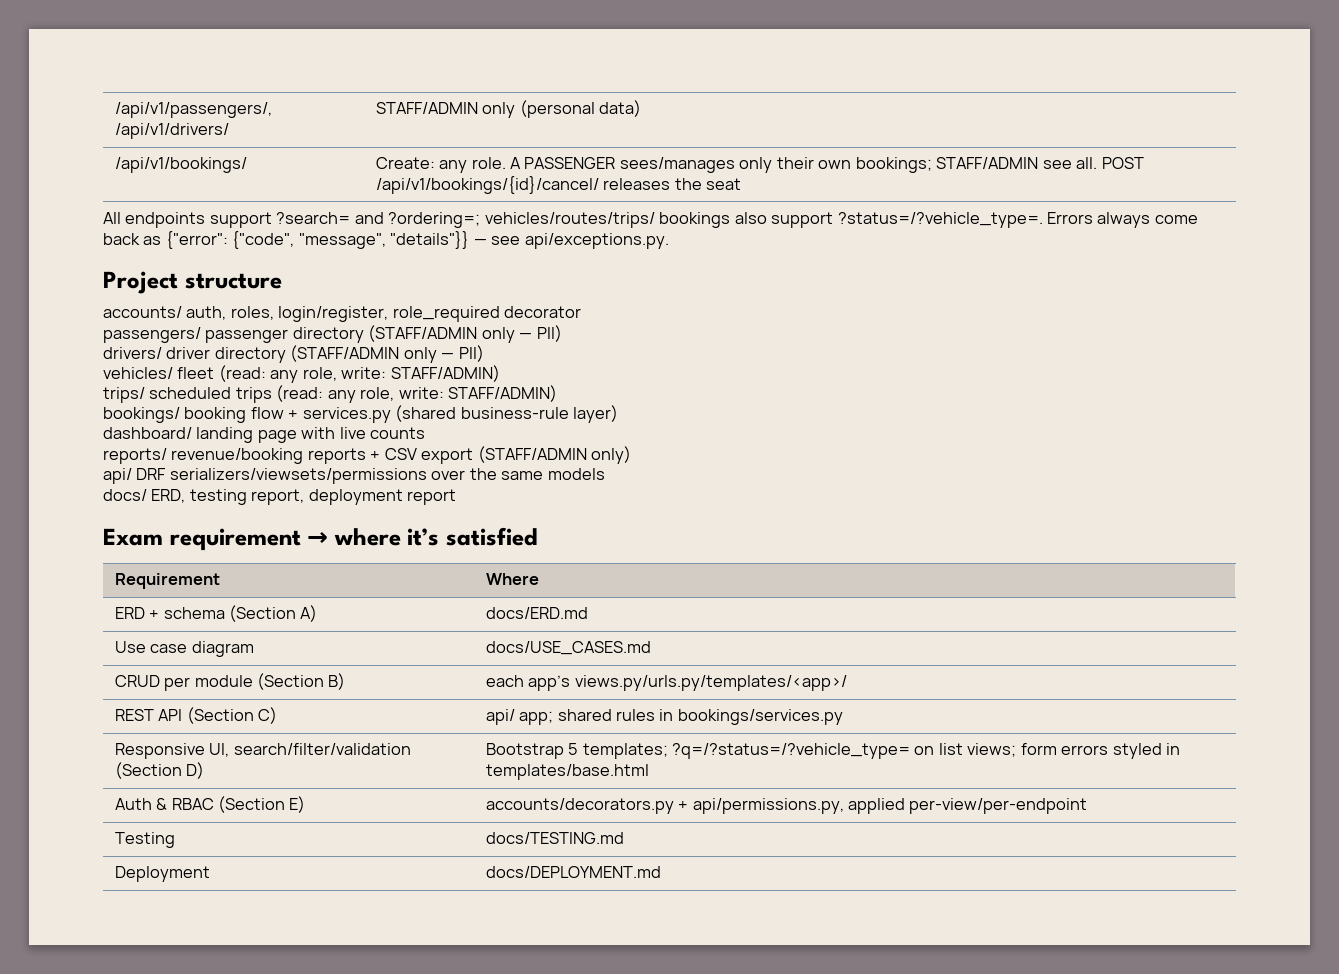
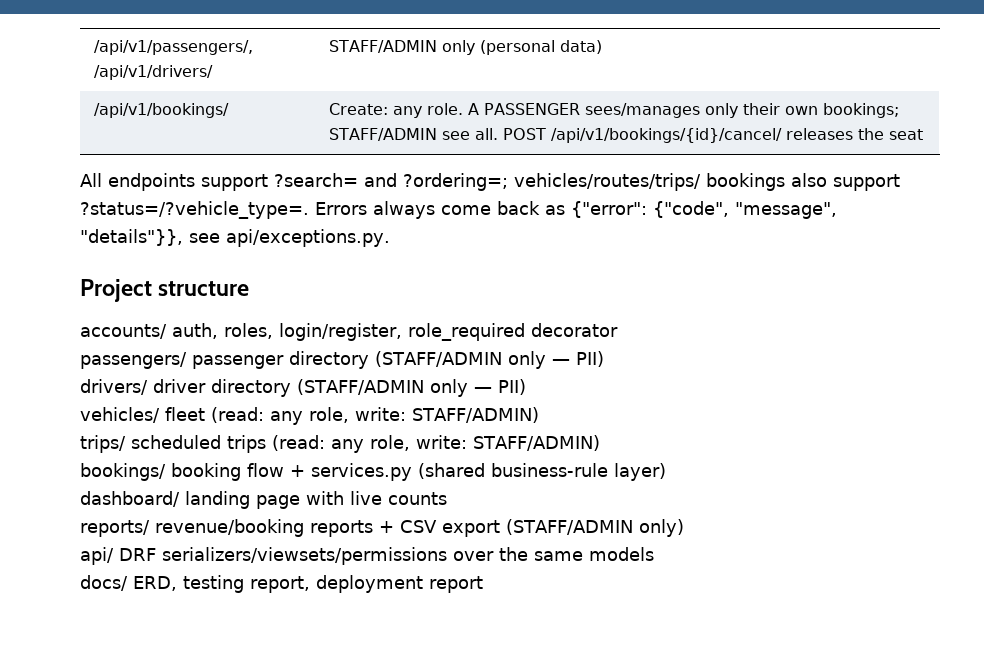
[390,231,487,249] "details"}} — -> [80,229,183,246] "details"}},
[103,527,539,551] [114,573,220,589] [485,573,539,585] [114,605,318,622] [485,607,588,619] [114,641,254,657] [485,641,651,655] [114,673,346,691] [485,675,847,691] [114,707,278,724] [485,709,843,725] [114,743,411,759] [114,762,205,779] [485,743,1181,759] [485,764,649,780] [114,796,306,813] [485,798,1088,814] [114,832,175,848] [485,832,624,844] [114,866,210,882] [485,866,661,878] // Exam requirement → where it’s satisfied // Requirement | Where // ERD + schema (Section A) | docs/ERD.md // Use case diagram | docs/USE_CASES.md // CRUD per module (Section B) | each app’s views.py/urls.py/templates/<app>/ // REST API (Section C) | api/ app; shared rules in bookings/services.py // Responsive UI, search/filter/validation (Section D) | Bootstrap 5 templates; ?q=/?status=/?vehicle_type= on list views; form errors styled in templates/base.html // Auth & RBAC (Section E) | accounts/decorators.py + api/permissions.py, applied per-view/per-endpoint // Testing | docs/TESTING.md // Deployment | docs/DEPLOYMENT.md -> (483, 584) none

